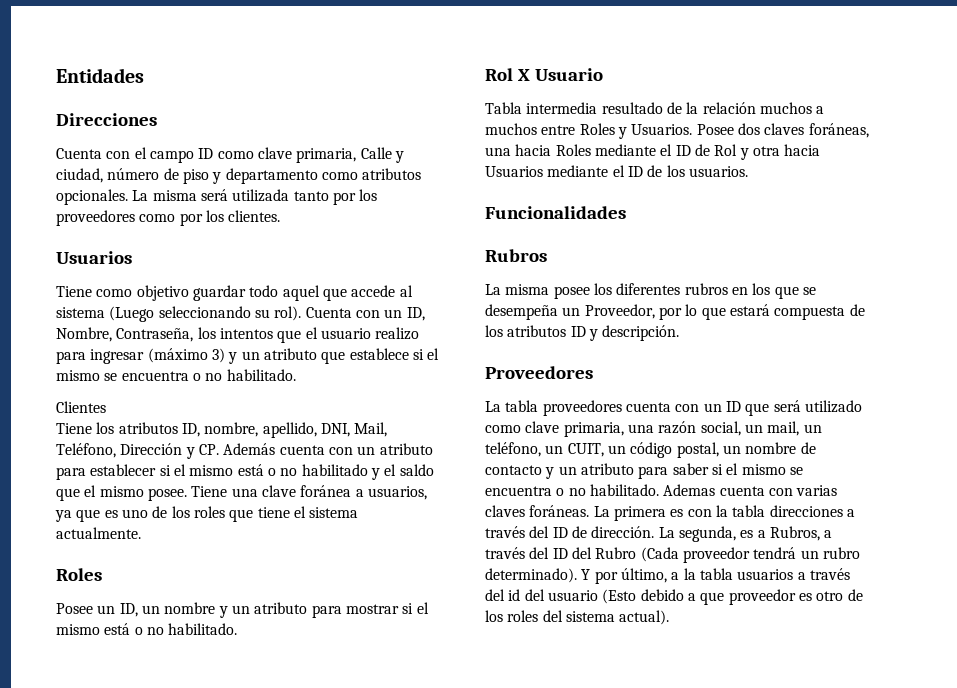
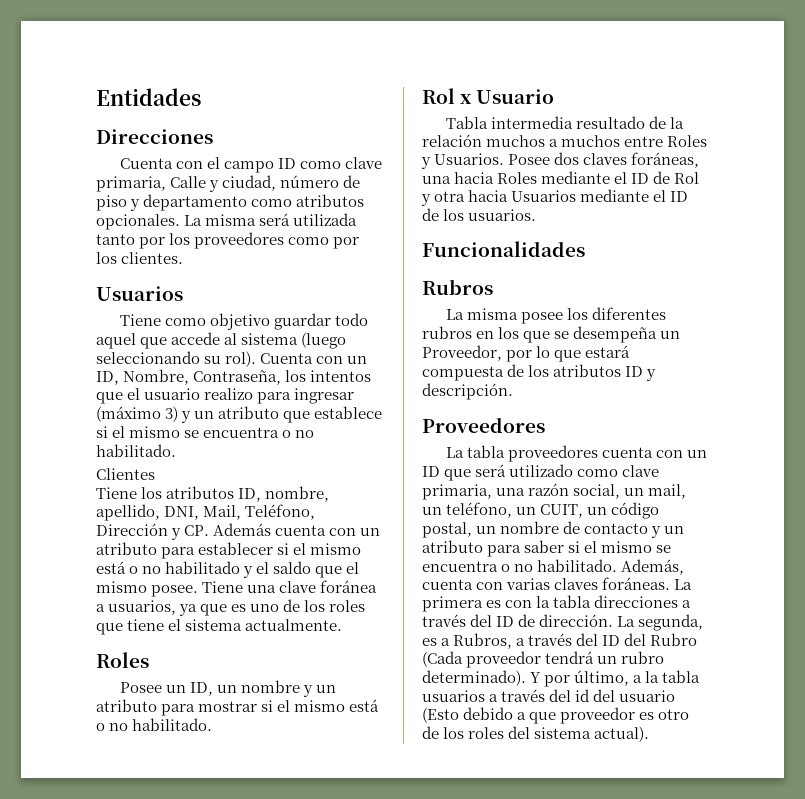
[109,306,155,322] (Luego -> [301,332,347,349] (luego
[517,69,530,81] X -> [460,94,473,104] x
[663,484,716,496] Ademas -> [621,559,685,575] Además,

